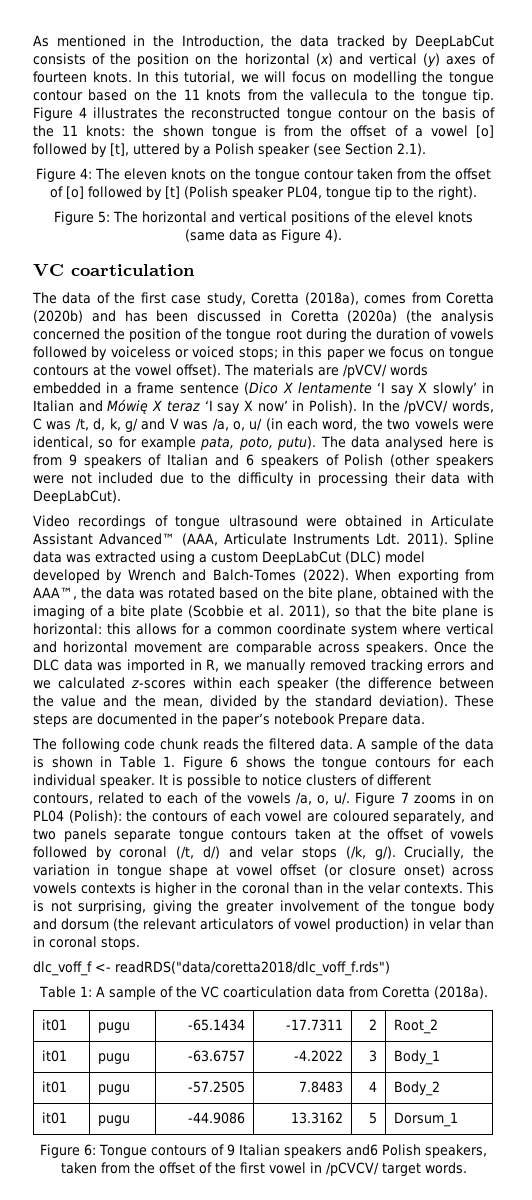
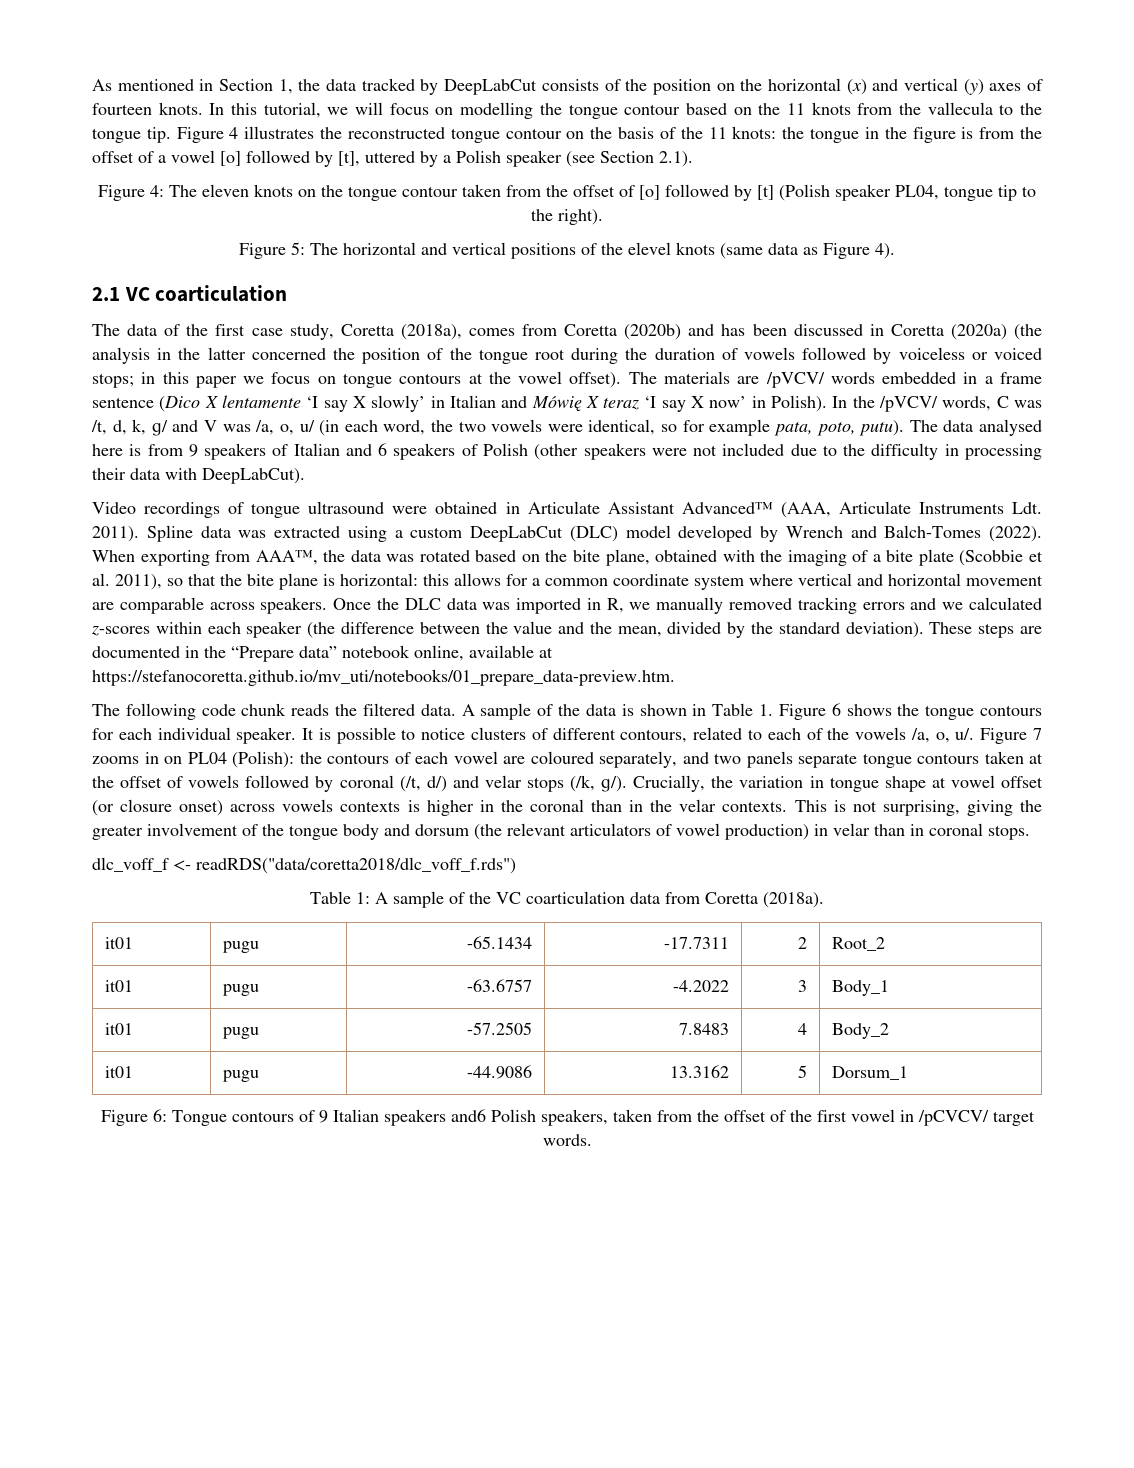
[153,35,264,48] the Introduction, -> [219,79,293,94] Section 1,
[162,125,257,139] shown tongue -> [810,127,956,143] tongue in the figure
(342, 235) none -> [92,287,120,301] 2.1
(494, 317) none -> [157,347,246,360] in the latter
[222,713,425,727] paper’s notebook Prepare data. -> [231,645,553,662] [92,669,675,686] “Prepare data” notebook online, available at https://stefanocoretta.github.io/mv_uti/notebooks/01_prepare_data-preview.htm.

